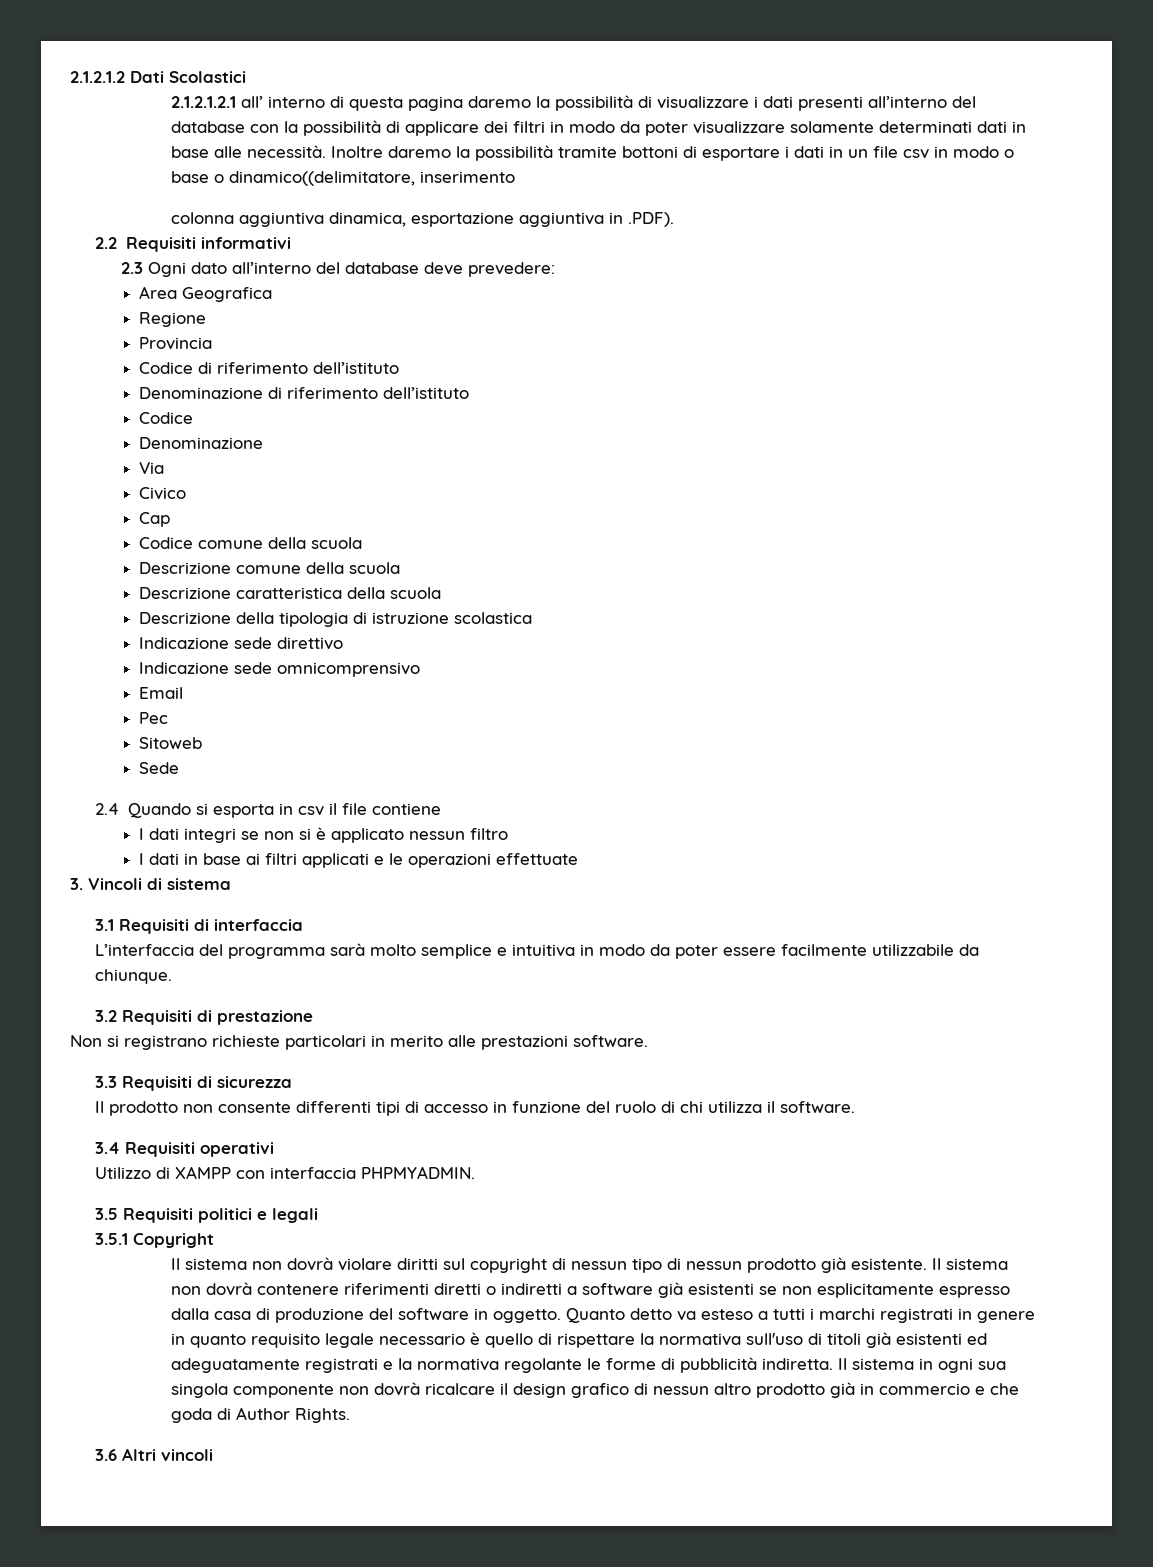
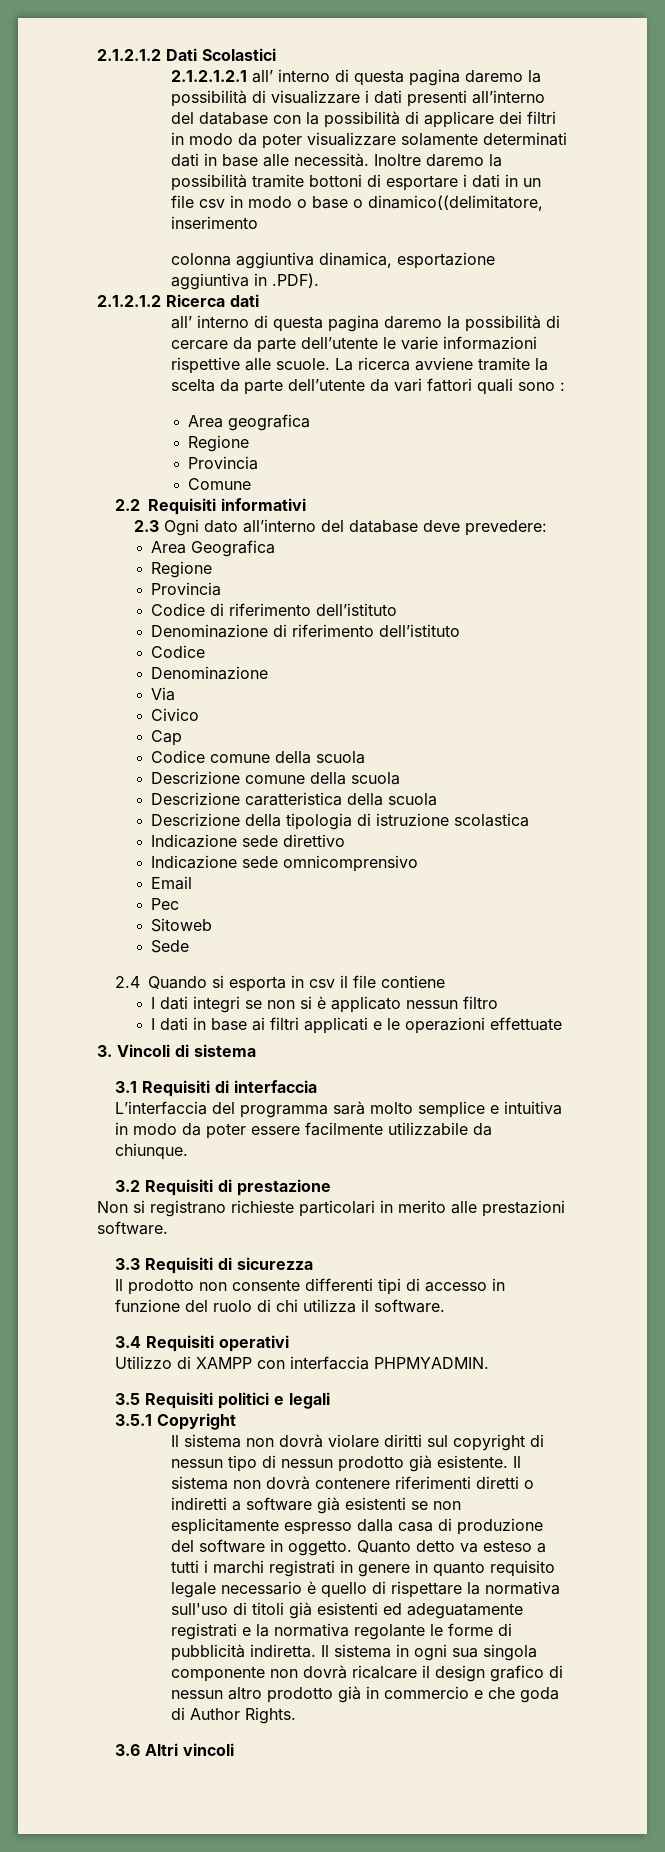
(675, 219) none -> [97,294,259,307] [170,315,560,332] [170,336,537,353] [170,357,548,374] [170,378,565,395] [188,414,311,431] [188,435,250,452] [188,456,259,470] [188,478,252,490] // 2.1.2.1.2 Ricerca dati // all’ interno di questa pagina daremo la possibilità di cercare da parte dell’utente le varie informazioni rispettive alle scuole. La ricerca avviene tramite la scelta da parte dell’utente da vari fattori quali sono : // Area geografica // Regione // Provincia // Comune

